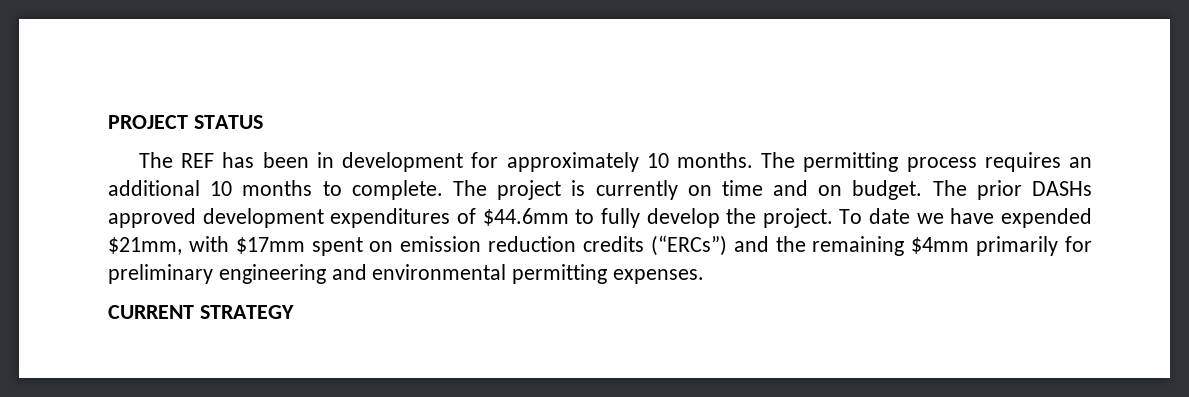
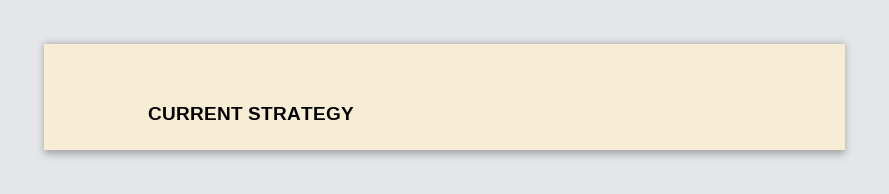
[108,115,263,129] [139,152,1092,172] [108,180,1092,200] [108,208,1092,228] [108,235,1092,256] [108,264,705,284] PROJECT STATUS // The REF has been in development for approximately 10 months. The permitting process requires an additional 10 months to complete. The project is currently on time and on budget. The prior DASHs approved development expenditures of $44.6mm to fully develop the project. To date we have expended $21mm, with $17mm spent on emission reduction credits (“ERCs”) and the remaining $4mm primarily for preliminary engineering and environmental permitting expenses. // -> (148, 113) none

